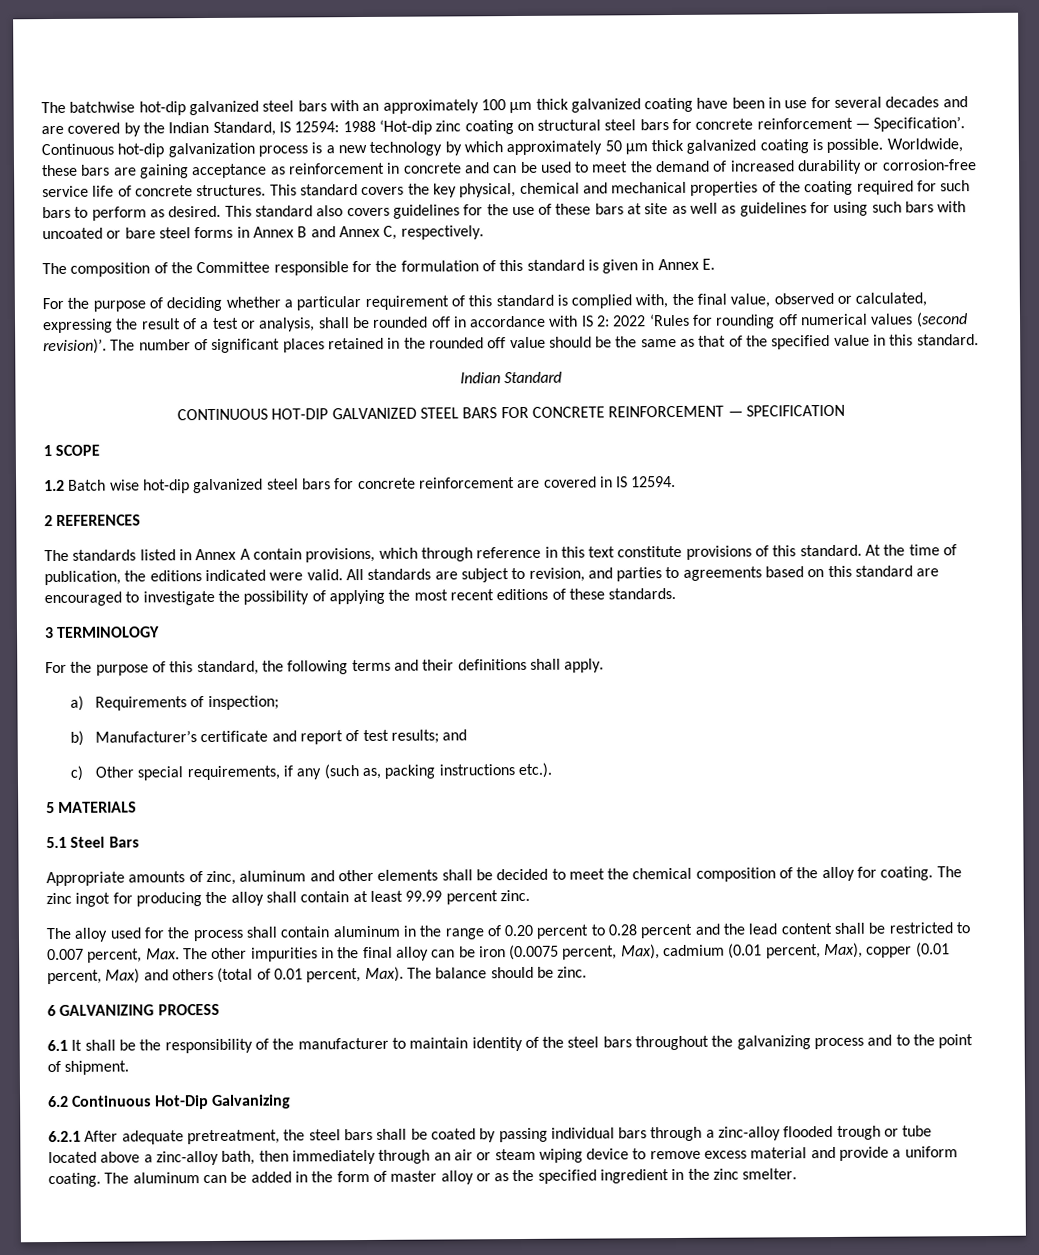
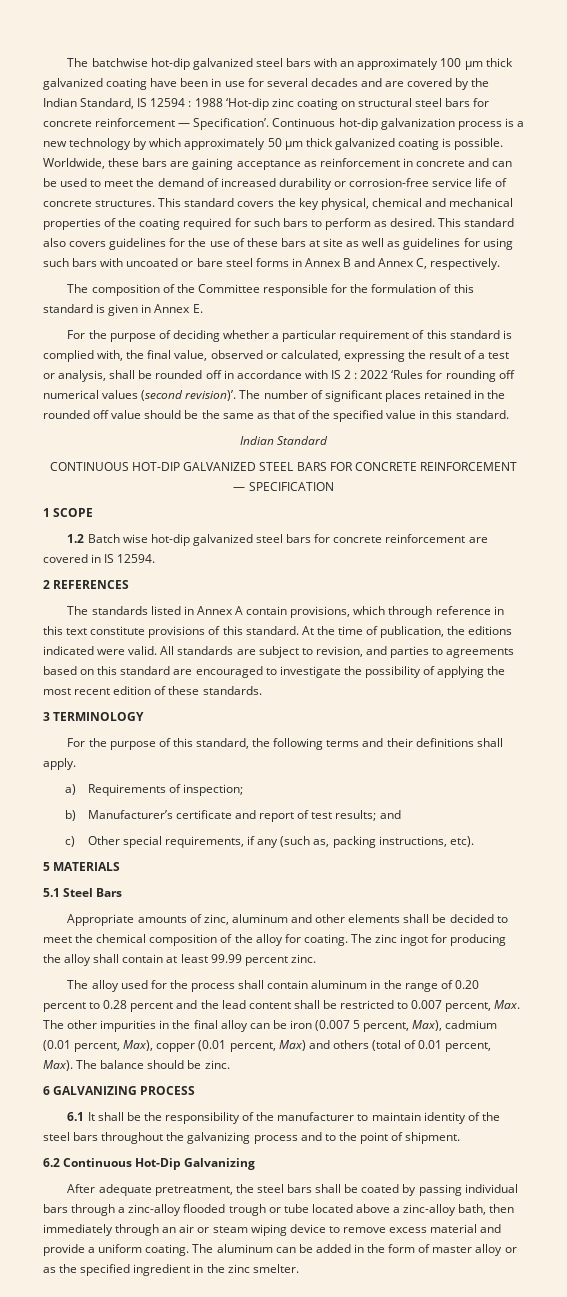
[294,121,340,133] 12594: -> [150,98,192,107] 12594 :
[596,315,611,327] 2: -> [344,370,358,379] 2 :
[496,588,549,601] editions -> [113,686,152,695] edition
[438,762,552,779] instructions etc.). -> [378,836,474,847] instructions, etc).
[509,944,560,961] (0.0075 -> [315,1020,361,1031] (0.007 5
[48,1130,81,1143] 6.2.1 -> (256, 1164) none

